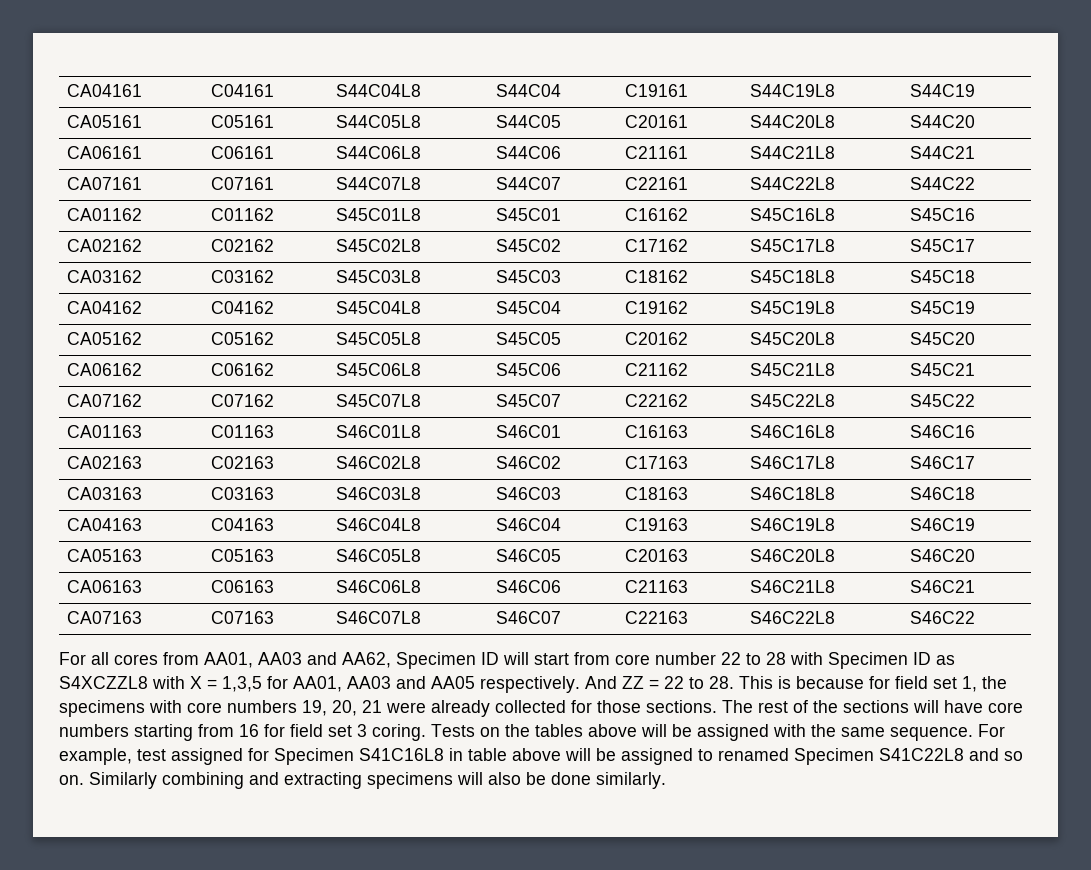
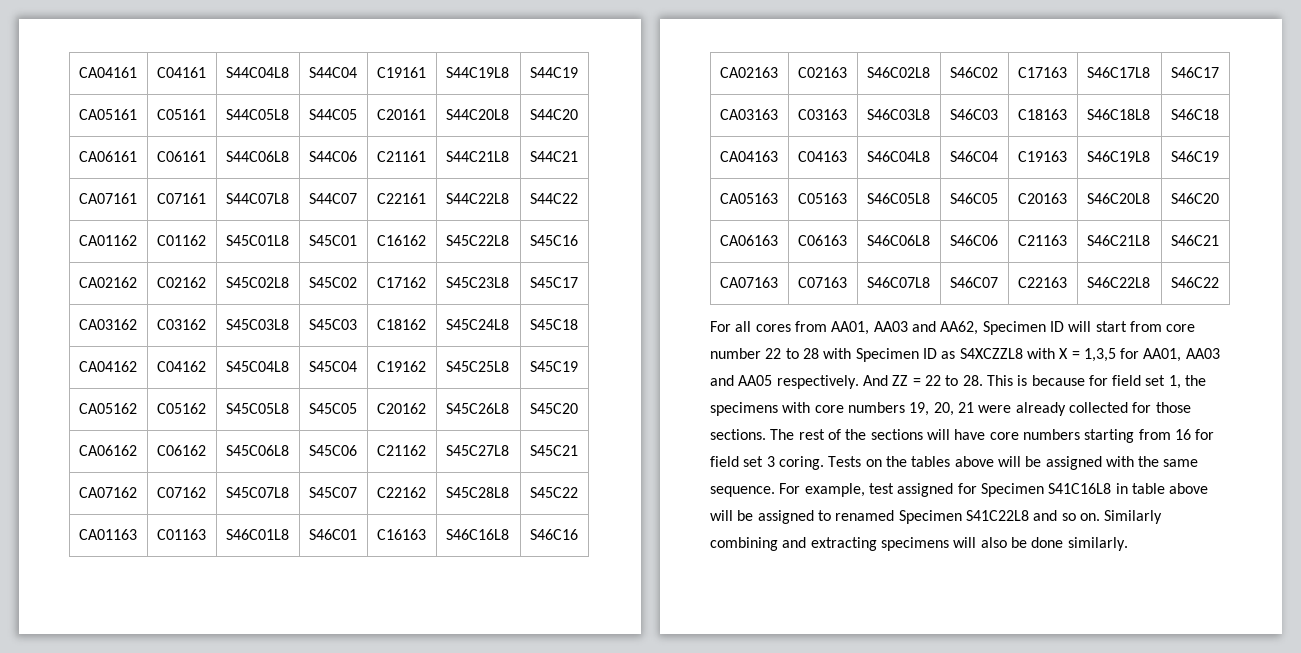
[750,208,836,221] S45C16L8 -> [445,235,509,246] S45C22L8
[750,239,836,252] S45C17L8 -> [445,277,509,288] S45C23L8
[750,270,836,283] S45C18L8 -> [445,319,509,330] S45C24L8
[750,301,836,314] S45C19L8 -> [445,361,509,372] S45C25L8
[750,332,836,345] S45C20L8 -> [445,403,509,414] S45C26L8
[750,363,836,376] S45C21L8 -> [445,445,509,456] S45C27L8
[750,394,836,407] S45C22L8 -> [445,487,509,498] S45C28L8

